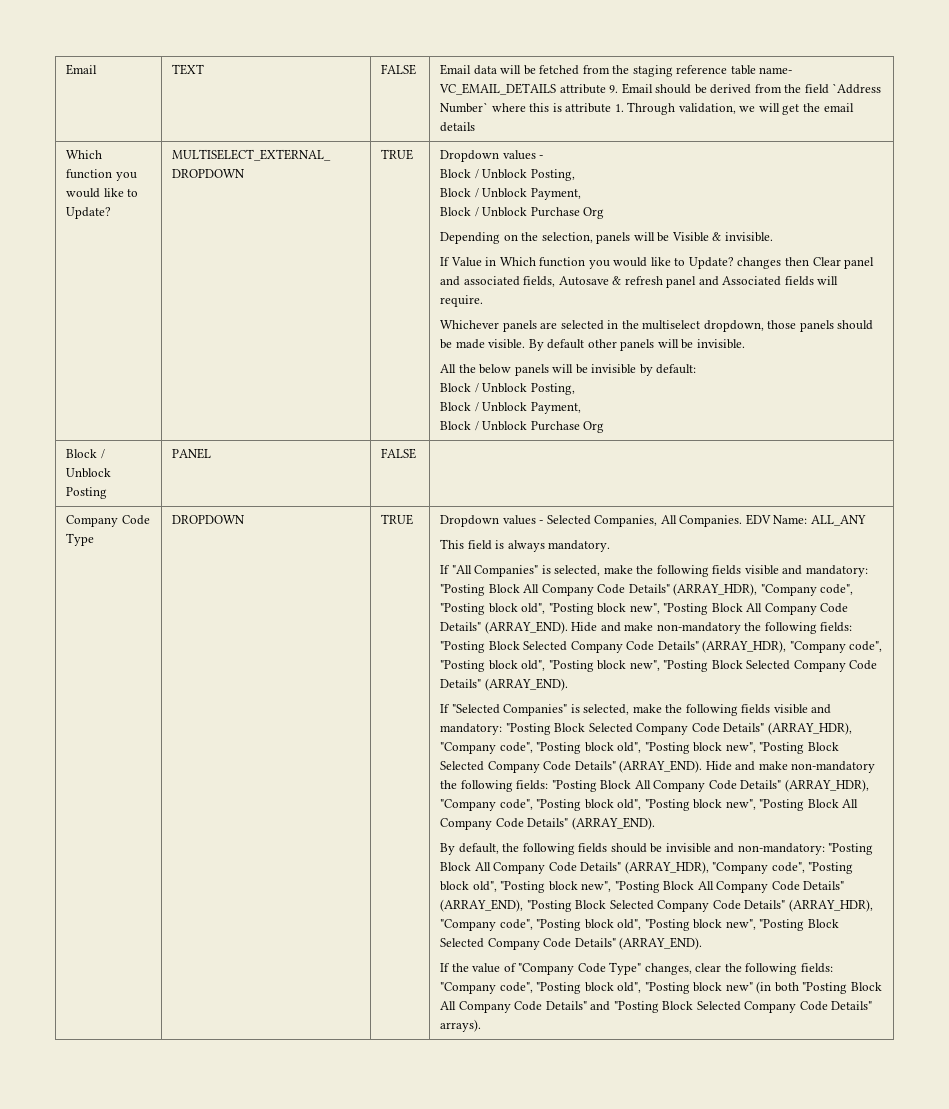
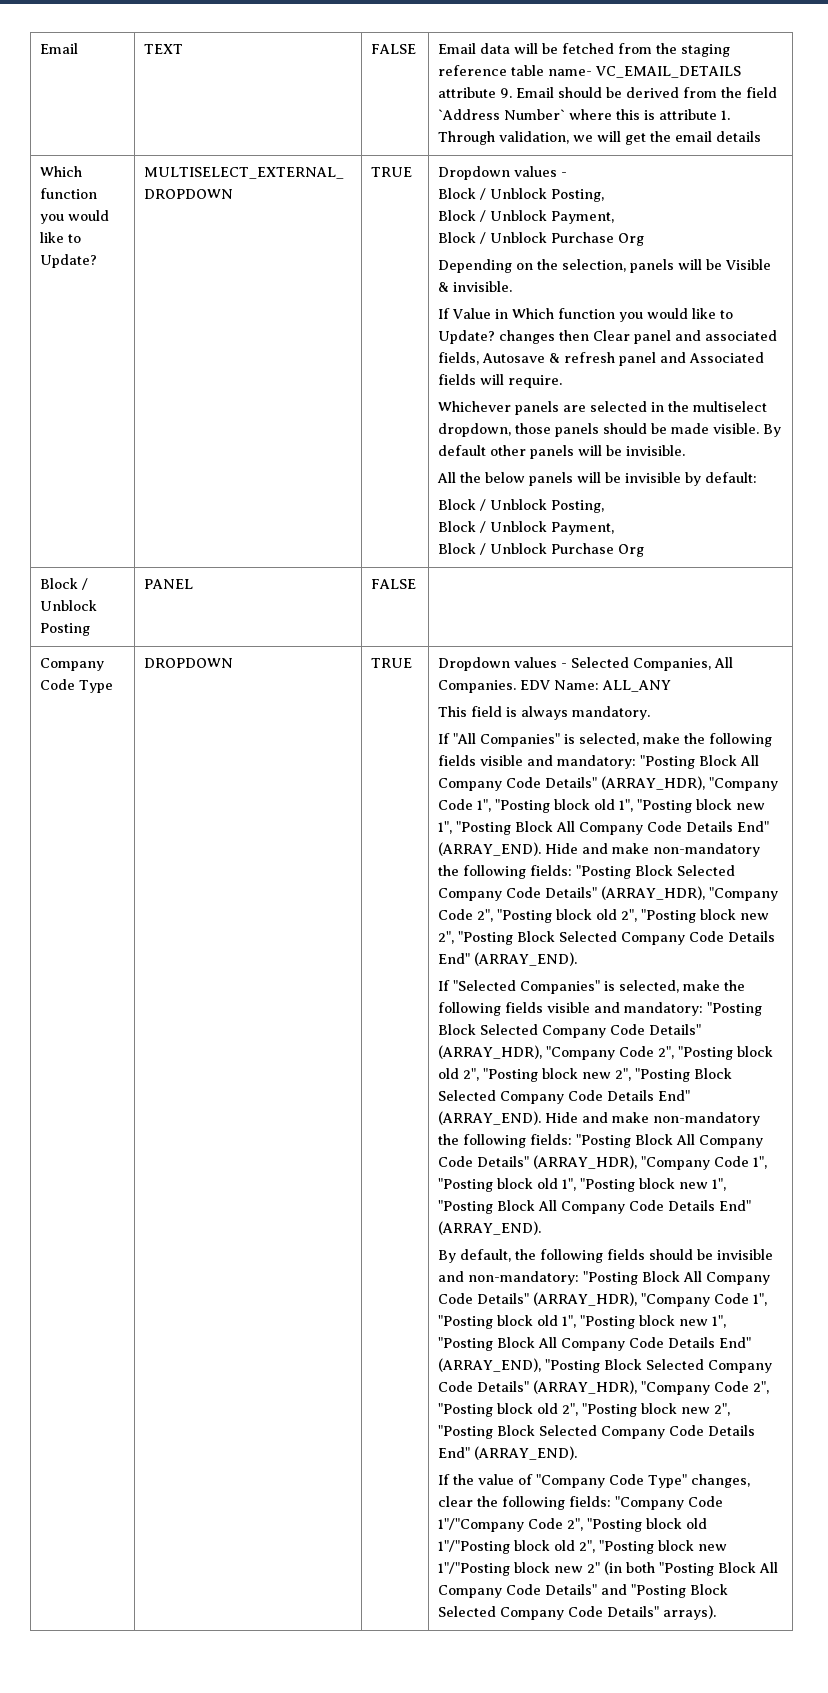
[820,584,854,595] [440,603,849,615] [440,622,482,631] code", "Posting block old", "Posting block new", "Posting Block All Company Code Details" -> [438,799,766,813] [438,821,770,835] Code 1", "Posting block old 1", "Posting block new 1", "Posting Block All Company Code Details End"
[849,641,883,652] [440,660,878,672] [440,679,482,688] code", "Posting block old", "Posting block new", "Posting Block Selected Company Code Details" -> [438,909,770,923] [438,931,776,945] [438,953,471,964] Code 2", "Posting block old 2", "Posting block new 2", "Posting Block Selected Company Code Details End"
[499,742,839,754] [440,761,616,773] code", "Posting block old", "Posting block new", "Posting Block Selected Company Code Details" -> [619,1046,774,1060] [438,1068,733,1082] [438,1090,691,1104] Code 2", "Posting block old 2", "Posting block new 2", "Posting Block Selected Company Code Details End"
[499,799,859,811] [440,818,569,830] code", "Posting block old", "Posting block new", "Posting Block All Company Code Details" -> [714,1156,768,1169] [438,1178,727,1192] [438,1200,752,1214] Code 1", "Posting block old 1", "Posting block new 1", "Posting Block All Company Code Details End"
[771,862,854,874] [440,881,845,893] code", "Posting block old", "Posting block new", "Posting Block All Company Code Details" -> [714,1293,768,1306] [438,1315,727,1329] [438,1337,752,1351] Code 1", "Posting block old 1", "Posting block new 1", "Posting Block All Company Code Details End"
[499,919,839,931] [440,938,616,950] code", "Posting block old", "Posting block new", "Posting Block Selected Company Code Details" -> [714,1381,770,1394] [438,1403,731,1417] [438,1425,756,1439] [438,1447,471,1458] Code 2", "Posting block old 2", "Posting block new 2", "Posting Block Selected Company Code Details End"
[499,982,753,994] code", "Posting block old", "Posting block new" -> [688,1496,724,1507] [438,1518,708,1532] [438,1540,728,1554] [438,1562,601,1576] Code 1"/"Company Code 2", "Posting block old 1"/"Posting block old 2", "Posting block new 1"/"Posting block new 2"

